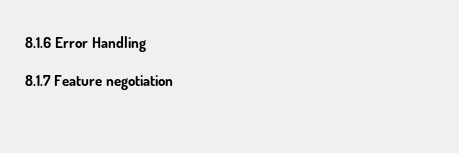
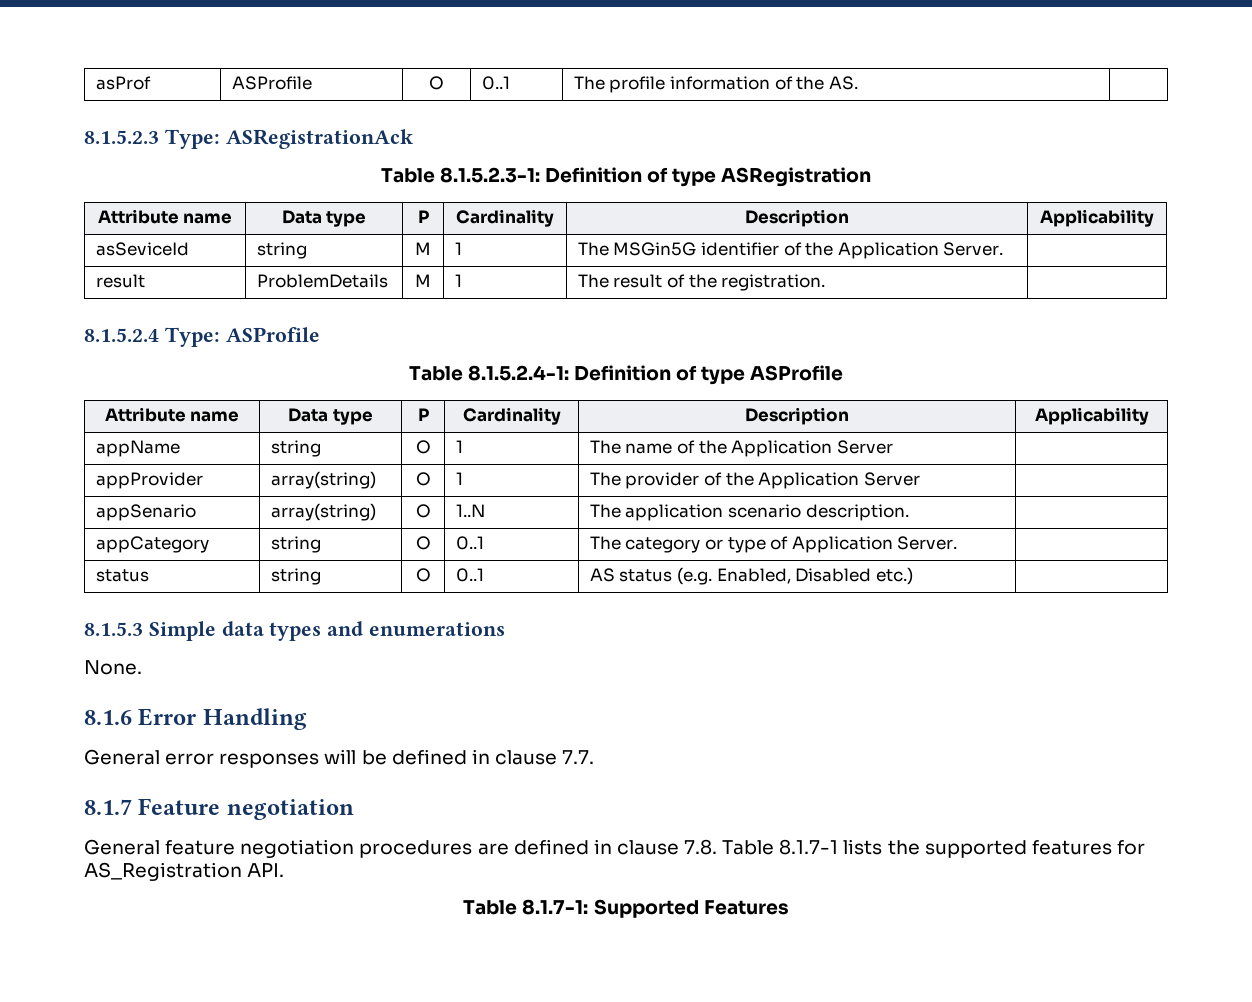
[25,36,147,52] [25,75,174,90] 8.1.6 Error Handling // 8.1.7 Feature negotiation -> [95,76,151,90] [231,76,312,90] [429,76,444,90] [481,76,510,90] [573,76,858,93] [84,129,413,149] [380,167,872,187] [97,209,233,224] [281,210,367,227] [417,210,429,223] [456,209,554,227] [745,209,849,227] [1040,209,1154,227] [95,242,189,256] [256,242,307,259] [415,242,431,255] [454,242,462,255] [577,242,1004,259] [95,274,145,288] [256,274,388,288] [415,274,431,287] [454,274,462,287] [577,274,826,291] [84,327,320,347] [408,365,844,385] [104,407,240,422] [288,408,373,425] [417,408,429,421] [462,407,561,425] [745,407,849,425] [1034,407,1149,425] [95,440,180,457] [270,440,321,457] [415,440,431,454] [455,440,463,453] [589,440,893,457] [95,472,203,489] [270,471,376,489] [415,472,431,486] [455,472,463,485] [589,472,920,489] [95,504,196,521] [270,503,376,521] [415,504,431,518] [455,504,485,517] [589,504,909,521] [95,536,209,553] [270,536,321,553] [415,536,431,550] [455,536,484,550] [589,536,958,553] [95,569,149,582] [270,568,321,585] [415,568,431,582] [455,568,484,582] [589,567,913,585] [84,621,506,641] [84,660,142,675] [84,708,307,730] [84,749,595,768] [84,798,354,820] [84,839,1145,858] [84,862,285,881] [463,899,789,918] asProf | ASProfile | O | 0..1 | The profile information of the AS. | // 8.1.5.2.3 Type: ASRegistrationAck // Table 8.1.5.2.3-1: Definition of type ASRegistration // Attribute name | Data type | P | Cardinality | Description | Applicability // asSeviceId | string | M | 1 | The MSGin5G identifier of the Application Server. | // result | ProblemDetails | M | 1 | The result of the registration. | // 8.1.5.2.4 Type: ASProfile // Table 8.1.5.2.4-1: Definition of type ASProfile // Attribute name | Data type | P | Cardinality | Description | Applicability // appName | string | O | 1 | The name of the Application Server | // appProvider | array(string) | O | 1 | The provider of the Application Server | // appSenario | array(string) | O | 1..N | The application scenario description. | // appCategory | string | O | 0..1 | The category or type of Application Server. | // status | string | O | 0..1 | AS status (e.g. Enabled, Disabled etc.) | // 8.1.5.3 Simple data types and enumerations // None. // 8.1.6 Error Handling // General error responses will be defined in clause 7.7. // 8.1.7 Feature negotiation // General feature negotiation procedures are defined in clause 7.8. Table 8.1.7-1 lists the supported features for AS_Registration API. // Table 8.1.7-1: Supported Features

